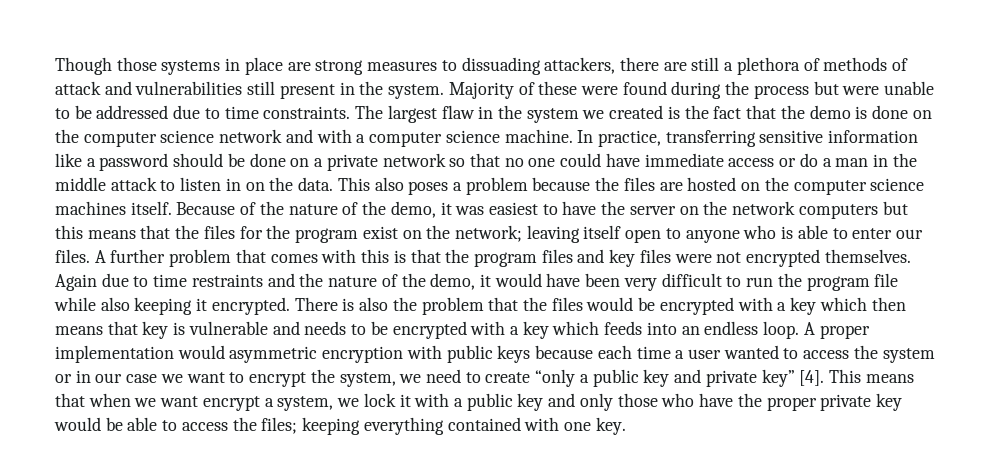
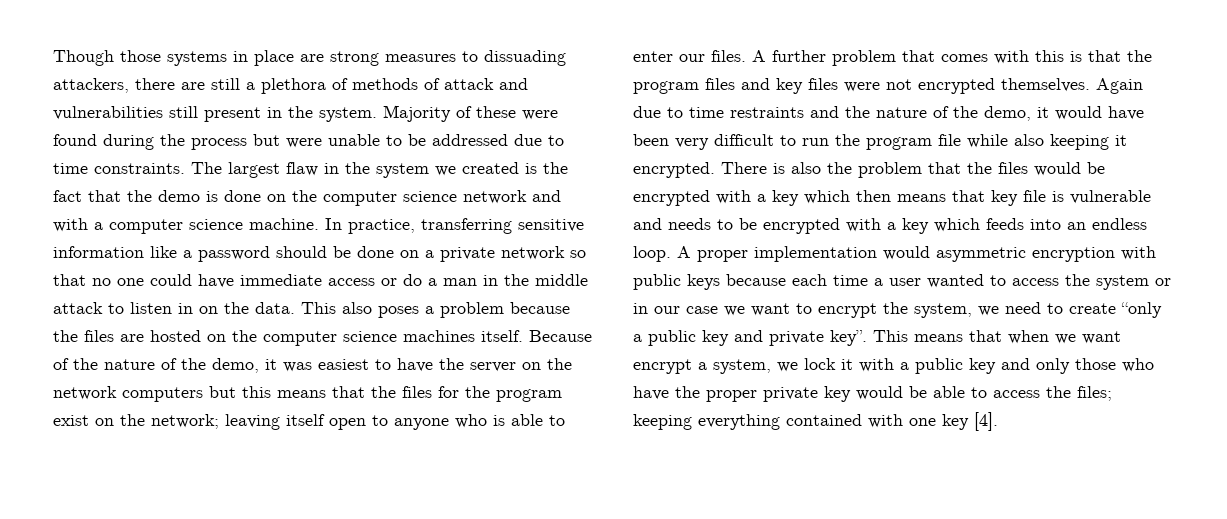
(169, 330) none -> [1023,190,1046,202] file
[761,369,825,387] key” [4]. -> [830,330,867,346] key”.
[595,417,626,435] key. -> [942,412,998,431] key [4].

